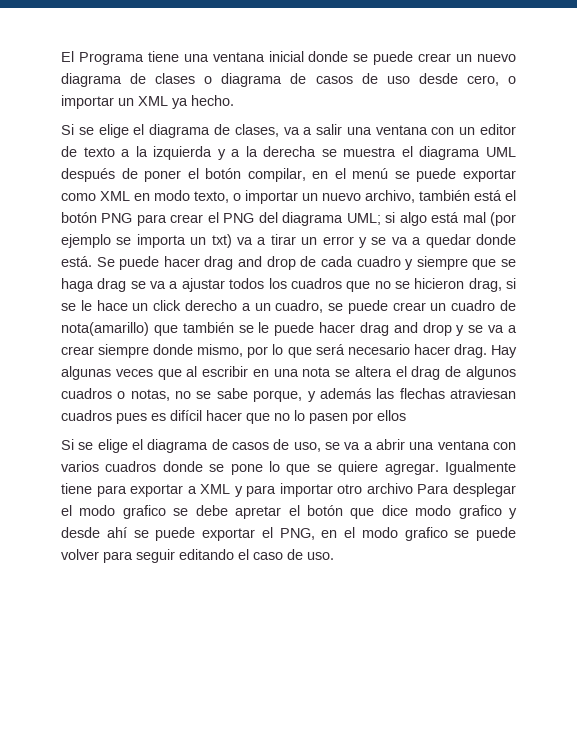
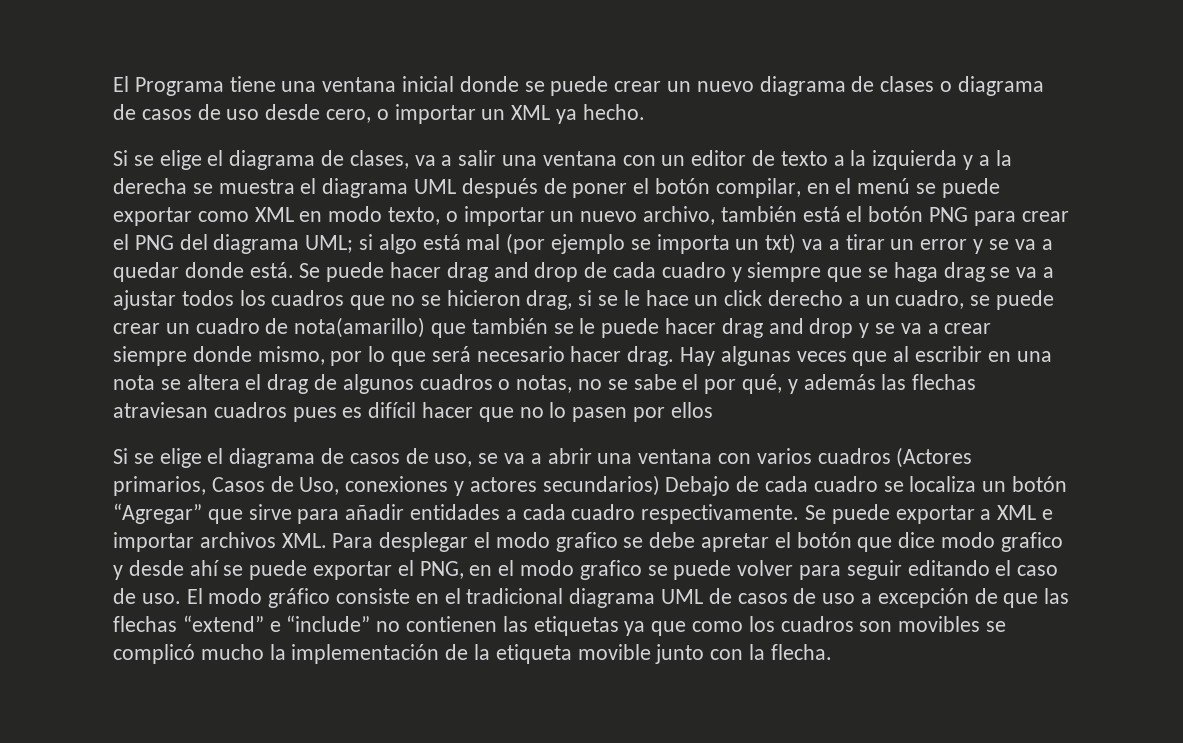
[253,390,303,402] porque, -> [682,374,783,394] el por qué,
[162,461,516,475] [61,483,413,497] donde se pone lo que se quiere agregar. Igualmente tiene para exportar a XML y para importar otro archivo -> [896,447,973,468] [113,475,1068,496] [113,503,1054,524] [113,532,327,552] (Actores primarios, Casos de Uso, conexiones y actores secundarios) Debajo de cada cuadro se localiza un botón “Agregar” que sirve para añadir entidades a cada cuadro respectivamente. Se puede exportar a XML e importar archivos XML.
(334, 556) none -> [186,588,1070,608] [113,615,1007,636] [113,644,832,664] El modo gráfico consiste en el tradicional diagrama UML de casos de uso a excepción de que las flechas “extend” e “include” no contienen las etiquetas ya que como los cuadros son movibles se complicó mucho la implementación de la etiqueta movible junto con la flecha.

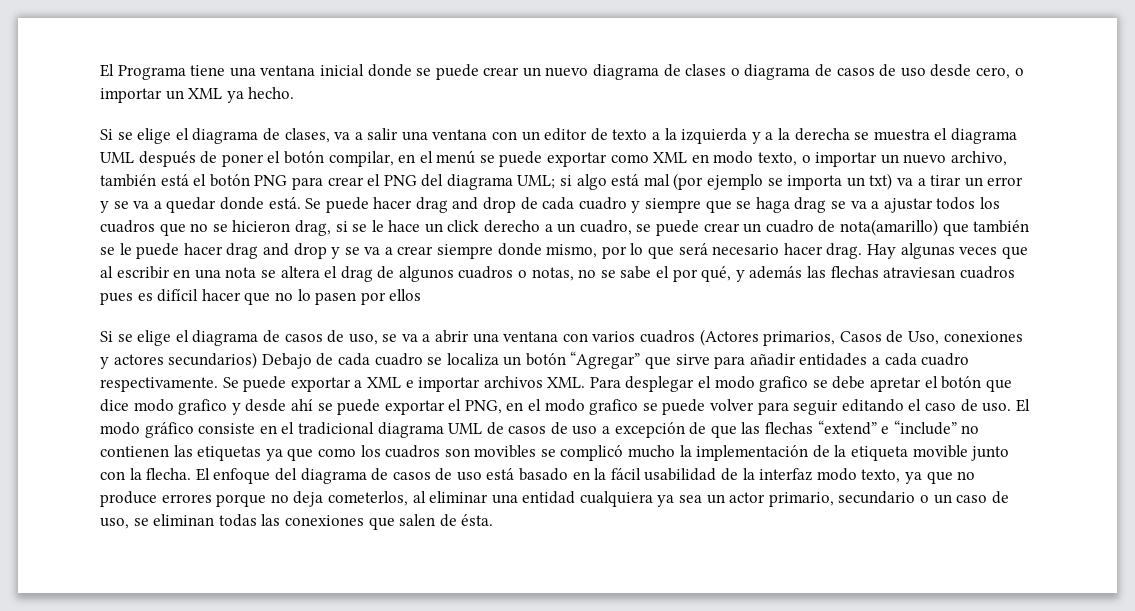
(832, 652) none -> [195,468,976,484] [100,491,1009,507] [100,514,494,530] El enfoque del diagrama de casos de uso está basado en la fácil usabilidad de la interfaz modo texto, ya que no produce errores porque no deja cometerlos, al eliminar una entidad cualquiera ya sea un actor primario, secundario o un caso de uso, se eliminan todas las conexiones que salen de ésta.

